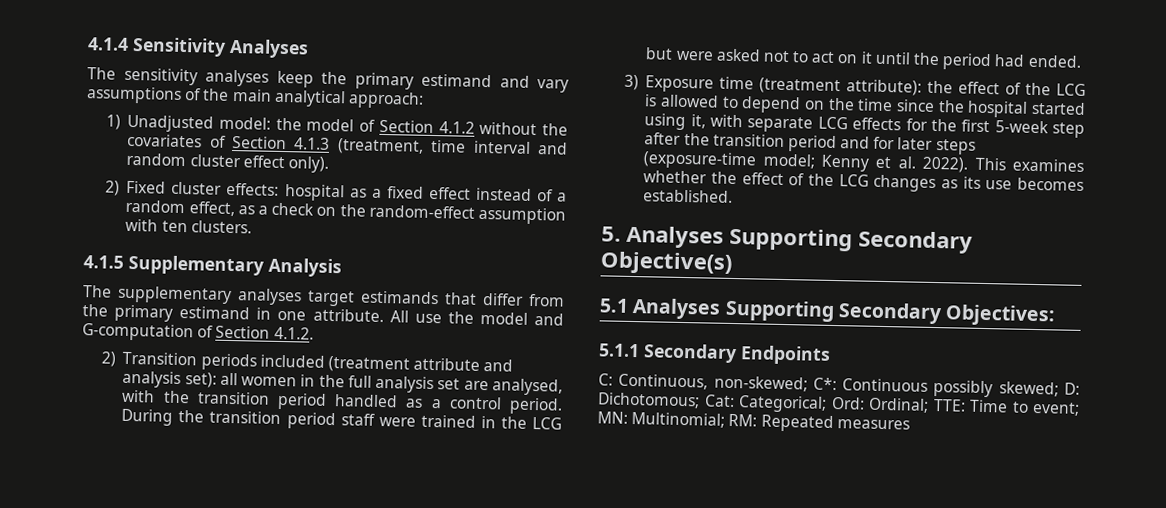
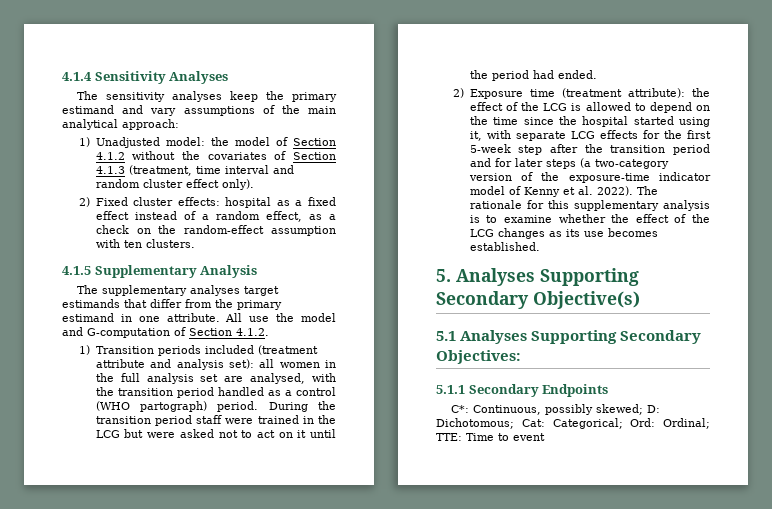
[100,351,116,367] 2) -> [78,345,90,355] 1)
(502, 403) none -> [95,401,208,412] (WHO partograph)
[623,74,639,91] 3) -> [452,88,464,98] 2)
[643,151,1084,173] (exposure-time model; Kenny et al. 2022). This examines -> [579,158,669,169] [468,172,711,183] [469,186,658,197] [469,200,710,211] [469,215,552,223] (a two-category version of the exposure-time indicator model of Kenny et al. 2022). The rationale for this supplementary analysis is to examine
[598,373,929,392] C: Continuous, non-skewed; C*: Continuous -> [451,405,542,415] C*: Continuous,
[1032,401,1080,416] [597,411,910,433] event; MN: Multinomial; RM: Repeated measures -> [513,433,545,441] event

